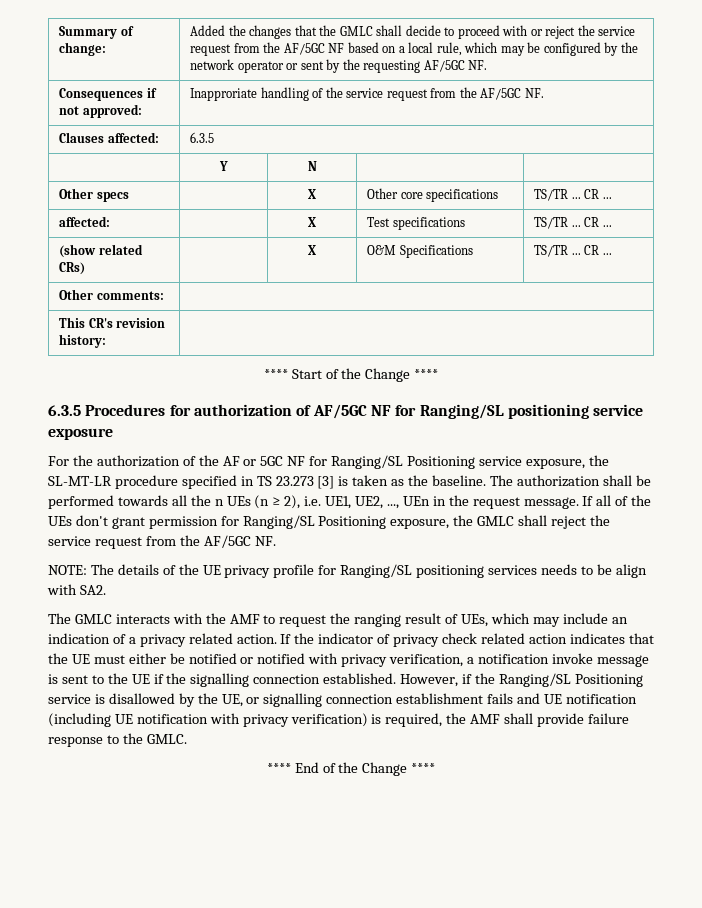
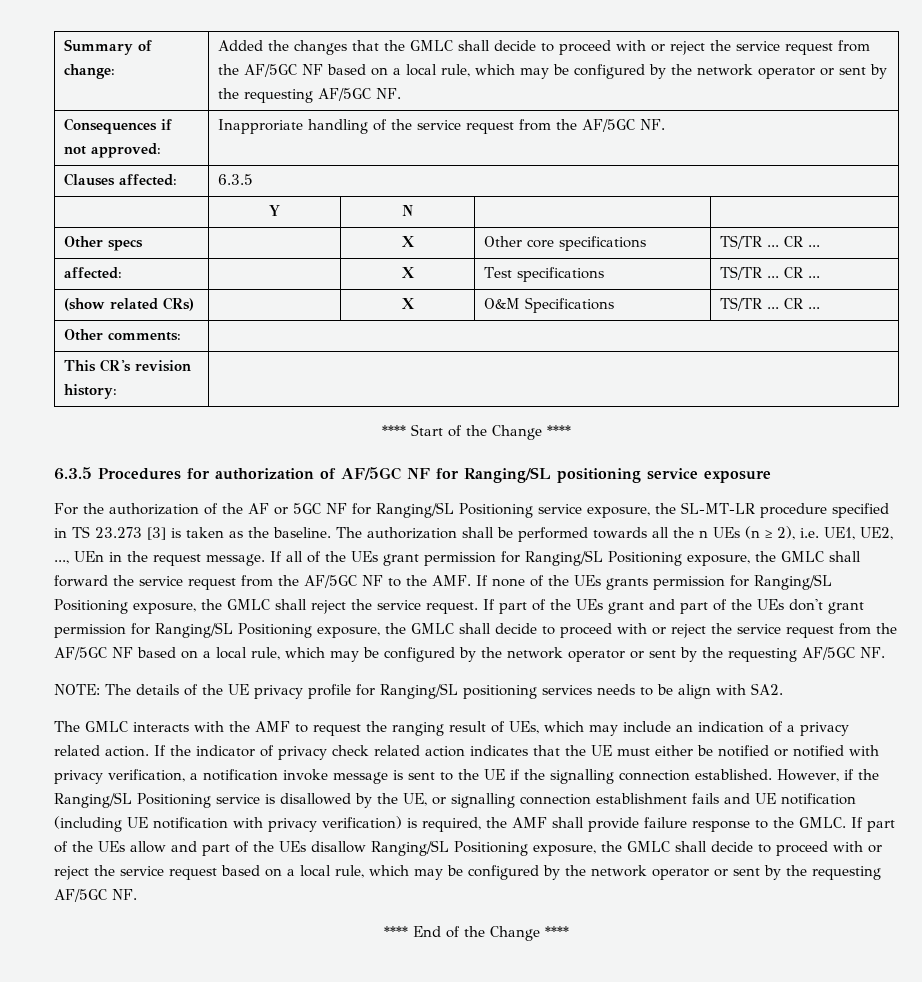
[75,515,610,529] [48,535,200,549] don't grant permission for Ranging/SL Positioning exposure, the GMLC shall reject the service request from the -> [383,550,861,566] [54,574,832,590] [54,599,864,614] [54,622,897,638] [54,647,797,662] grant permission for Ranging/SL Positioning exposure, the GMLC shall forward the service request from the AF/5GC NF to the AMF. If none of the UEs grants permission for Ranging/SL Positioning exposure, the GMLC shall reject the service request. If part of the UEs grant and part of the UEs don't grant permission for Ranging/SL Positioning exposure, the GMLC shall decide to proceed with or reject the service request from the AF/5GC NF based on a local rule, which may be configured by the network operator or sent by the requesting
(187, 739) none -> [851,817,895,832] [54,840,882,856] [54,865,881,880] [54,889,137,902] If part of the UEs allow and part of the UEs disallow Ranging/SL Positioning exposure, the GMLC shall decide to proceed with or reject the service request based on a local rule, which may be configured by the network operator or sent by the requesting AF/5GC NF.

